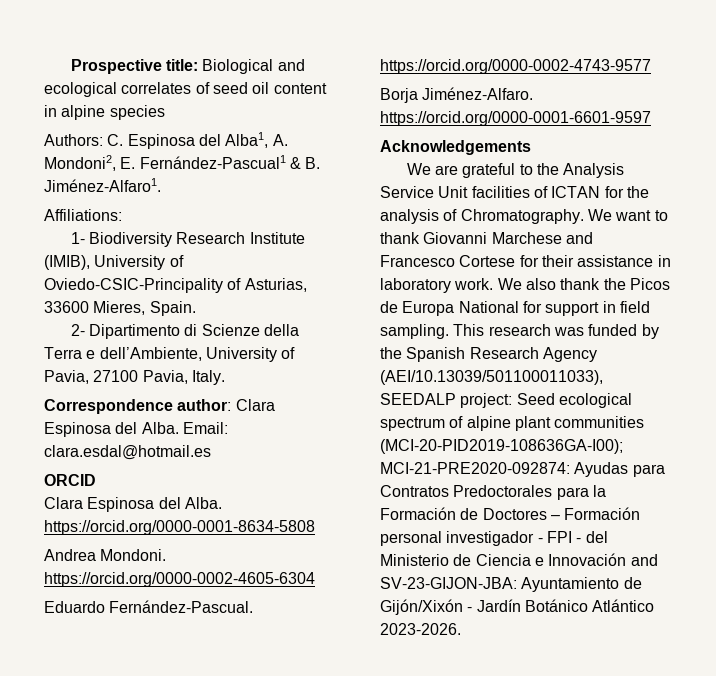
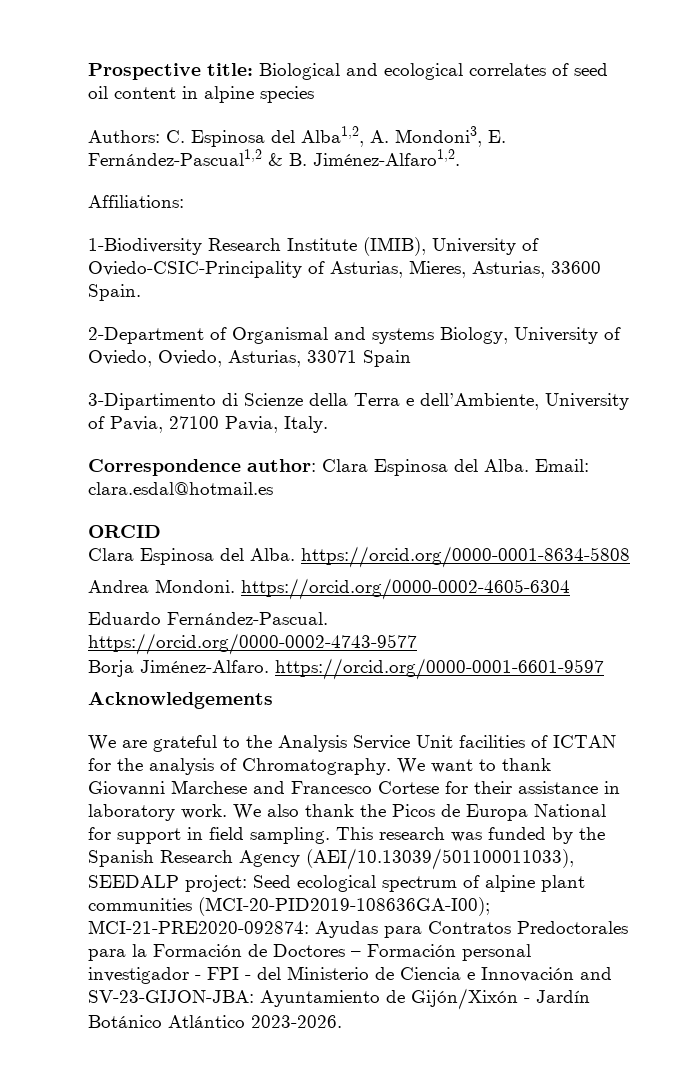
[225,132,288,148] [44,155,286,171] Alba1, A. Mondoni2, E. Fernández-Pascual1 -> [301,126,506,147] [88,149,262,166] Alba1,2, A. Mondoni3, E. Fernández-Pascual1,2
[44,178,161,192] Jiménez-Alfaro1. -> [313,149,460,166] Jiménez-Alfaro1,2.
[70,232,172,247] 1- Biodiversity -> [88,238,202,255] 1-Biodiversity
[44,301,196,316] [70,324,180,339] 33600 Mieres, Spain. // 2- Dipartimento -> [409,260,601,278] [88,284,141,301] [88,327,621,344] [88,350,411,367] [88,393,216,410] Mieres, Asturias, 33600 Spain. // 2-Department of Organismal and systems Biology, University of Oviedo, Oviedo, Asturias, 33071 Spain // 3-Dipartimento

